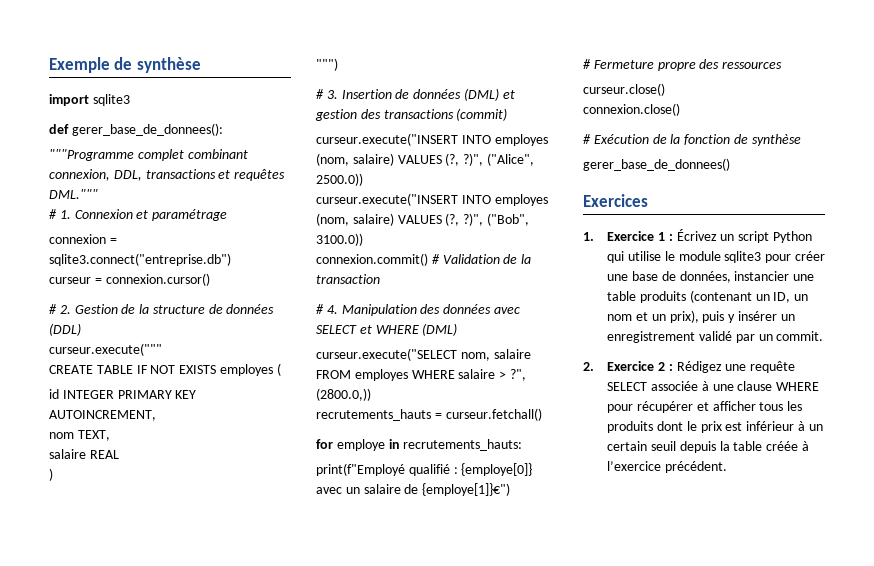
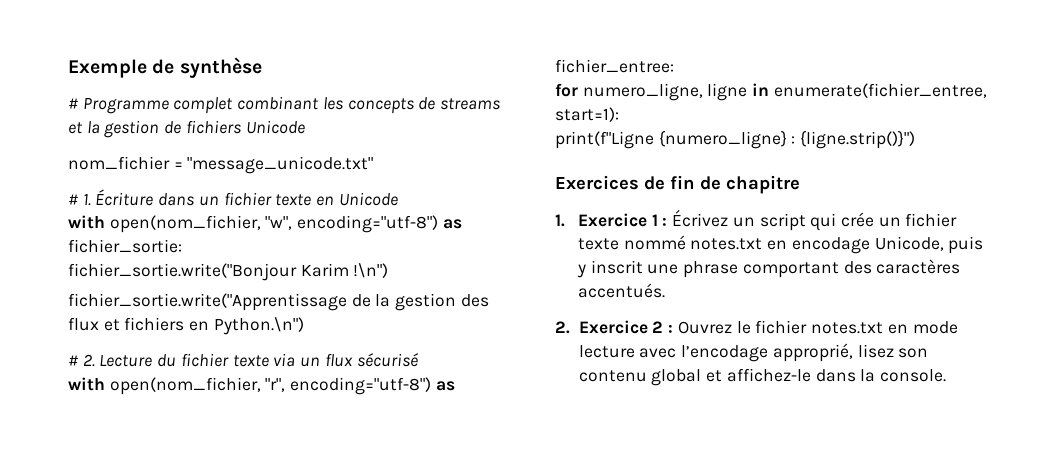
[49,94,130,106] [49,123,223,136] [49,149,248,161] [49,169,286,181] [49,189,98,199] [49,209,228,221] [49,234,117,244] [49,253,231,266] [49,273,210,286] [49,304,275,314] [49,323,81,336] [49,343,162,356] [49,363,281,376] [49,389,197,399] [49,410,156,421] [49,430,110,441] [49,449,119,459] [49,468,53,481] [316,58,338,71] [316,88,515,101] [315,108,508,121] [316,133,548,146] [316,153,534,166] [316,173,363,186] [316,193,548,206] [316,213,529,226] [316,233,363,246] [316,253,532,266] [316,274,380,284] [316,304,520,316] [316,323,458,336] [316,348,531,361] [316,369,526,381] [316,388,371,401] [316,408,542,421] [316,439,523,451] [316,463,533,476] [316,483,511,496] [583,59,783,71] [583,83,665,96] [583,103,680,116] [583,134,801,146] [583,158,730,171] [583,194,648,207] import sqlite3 // def gerer_base_de_donnees(): // """Programme complet combinant connexion, DDL, transactions et requêtes DML.""" // # 1. Connexion et paramétrage // connexion = sqlite3.connect("entreprise.db") // curseur = connexion.cursor() // # 2. Gestion de la structure de données (DDL) // curseur.execute(""" // CREATE TABLE IF NOT EXISTS employes ( // id INTEGER PRIMARY KEY AUTOINCREMENT, // nom TEXT, // salaire REAL // ) // """) // # 3. Insertion de données (DML) et gestion des transactions (commit) // curseur.execute("INSERT INTO employes (nom, salaire) VALUES (?, ?)", ("Alice", 2500.0)) // curseur.execute("INSERT INTO employes (nom, salaire) VALUES (?, ?)", ("Bob", 3100.0)) // connexion.commit() # Validation de la transaction // # 4. Manipulation des données avec SELECT et WHERE (DML) // curseur.execute("SELECT nom, salaire FROM employes WHERE salaire > ?", (2800.0,)) // recrutements_hauts = curseur.fetchall() // for employe in recrutements_hauts: // print(f"Employé qualifié : {employe[0]} avec un salaire de {employe[1]}€") // # Fermeture propre des ressources // curseur.close() // connexion.close() // # Exécution de la fonction de synthèse // gerer_base_de_donnees() // Exercices -> [68,96,501,114] [68,120,305,138] [68,156,374,174] [68,189,398,206] [68,215,462,233] [68,239,182,253] [68,263,389,281] [68,293,489,311] [68,317,304,335] [68,353,418,367] [68,377,455,395] [555,59,674,73] [555,83,987,101] [555,107,619,122] [555,130,916,149] [555,175,800,194] # Programme complet combinant les concepts de streams et la gestion de fichiers Unicode // nom_fichier = "message_unicode.txt" // # 1. Écriture dans un fichier texte en Unicode // with open(nom_fichier, "w", encoding="utf-8") as fichier_sortie: // fichier_sortie.write("Bonjour Karim !\n") // fichier_sortie.write("Apprentissage de la gestion des flux et fichiers en Python.\n") // # 2. Lecture du fichier texte via un flux sécurisé // with open(nom_fichier, "r", encoding="utf-8") as fichier_entree: // for numero_ligne, ligne in enumerate(fichier_entree, start=1): // print(f"Ligne {numero_ligne} : {ligne.strip()}") // Exercices de fin de chapitre
[772,231,812,243] [607,251,825,263] [607,271,815,283] [607,290,809,303] [607,310,795,323] [607,331,824,343] [583,361,796,373] [607,381,820,391] [607,401,803,413] [607,421,823,433] [607,441,809,453] [607,461,727,473] Python qui utilise le module sqlite3 pour créer une base de données, instancier une table produits (contenant un ID, un nom et un prix), puis y insérer un enregistrement validé par un commit. // 2. Exercice 2 : Rédigez une requête SELECT associée à une clause WHERE pour récupérer et afficher tous les produits dont le prix est inférieur à un certain seuil depuis la table créée à l’exercice précédent. -> [810,212,958,231] [577,235,984,254] [576,259,961,278] [577,283,665,298] [555,320,958,334] [578,343,929,362] [578,368,947,386] qui crée un fichier texte nommé notes.txt en encodage Unicode, puis y inscrit une phrase comportant des caractères accentués. // 2. Exercice 2 : Ouvrez le fichier notes.txt en mode lecture avec l’encodage approprié, lisez son contenu global et affichez-le dans la console.

